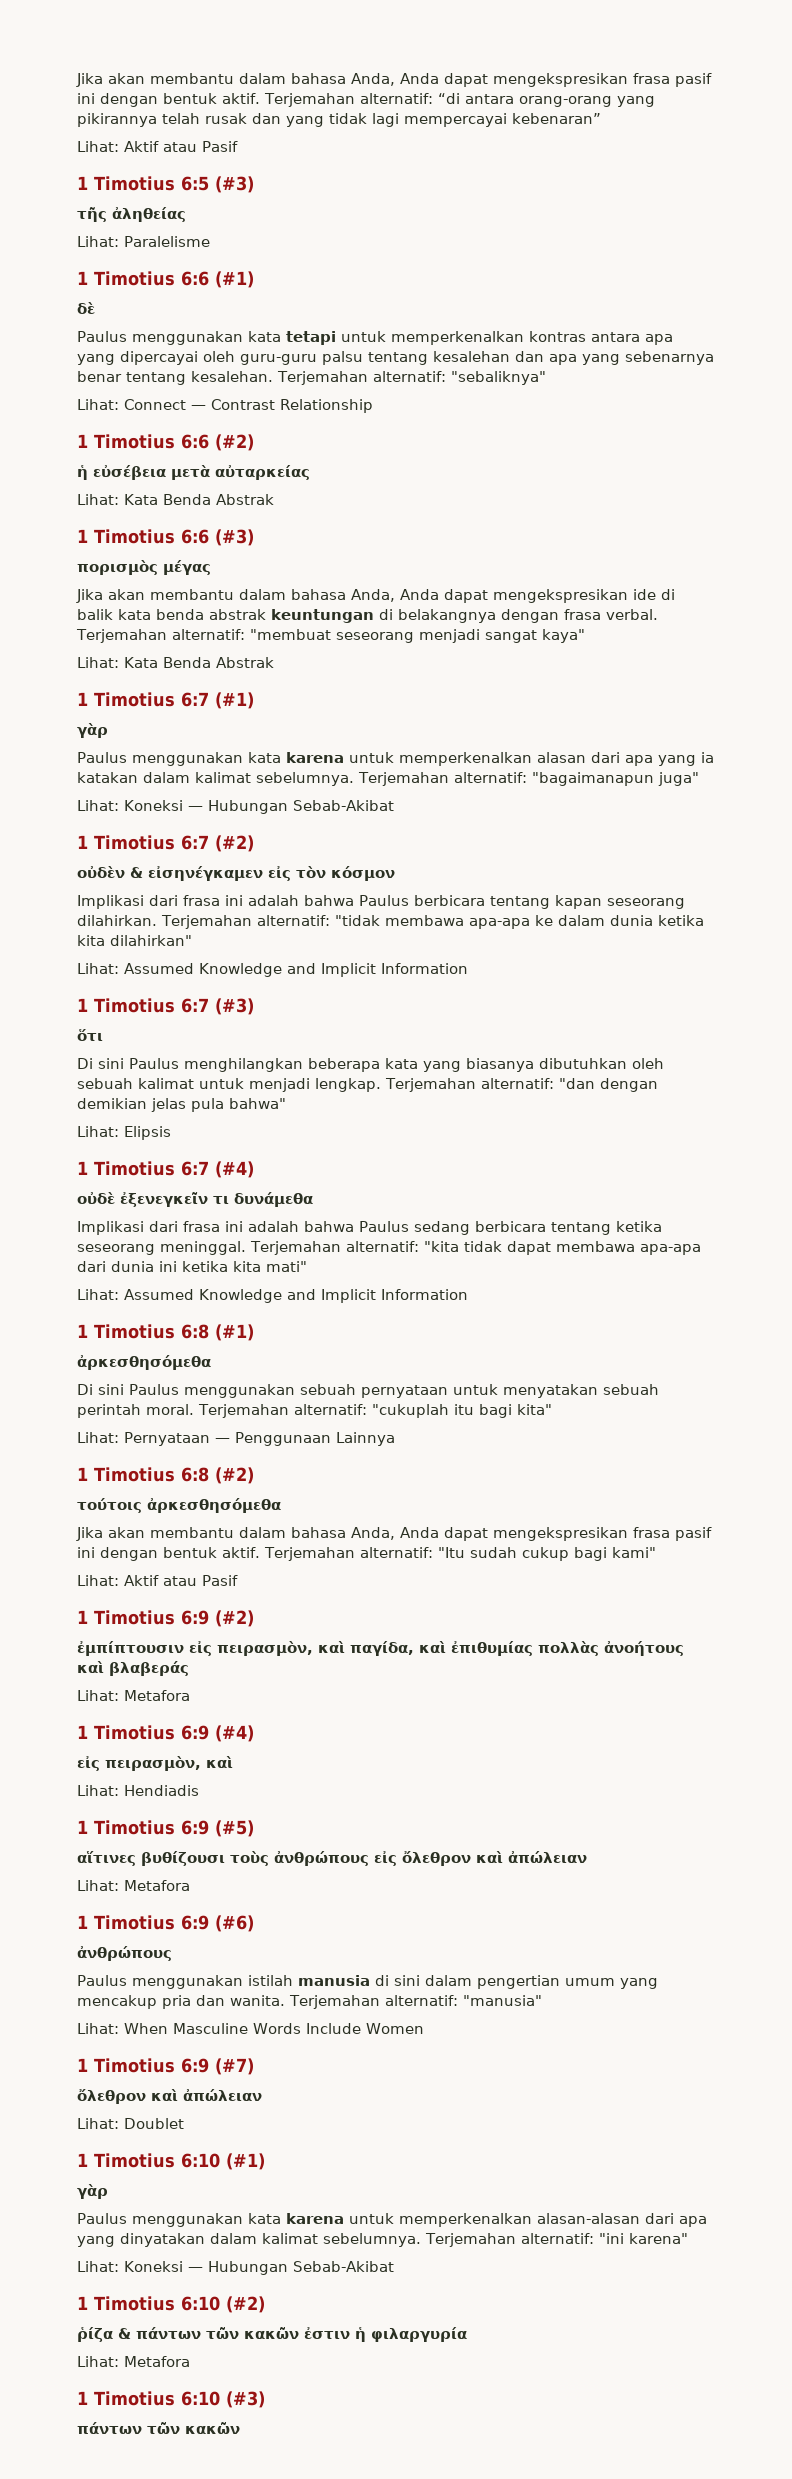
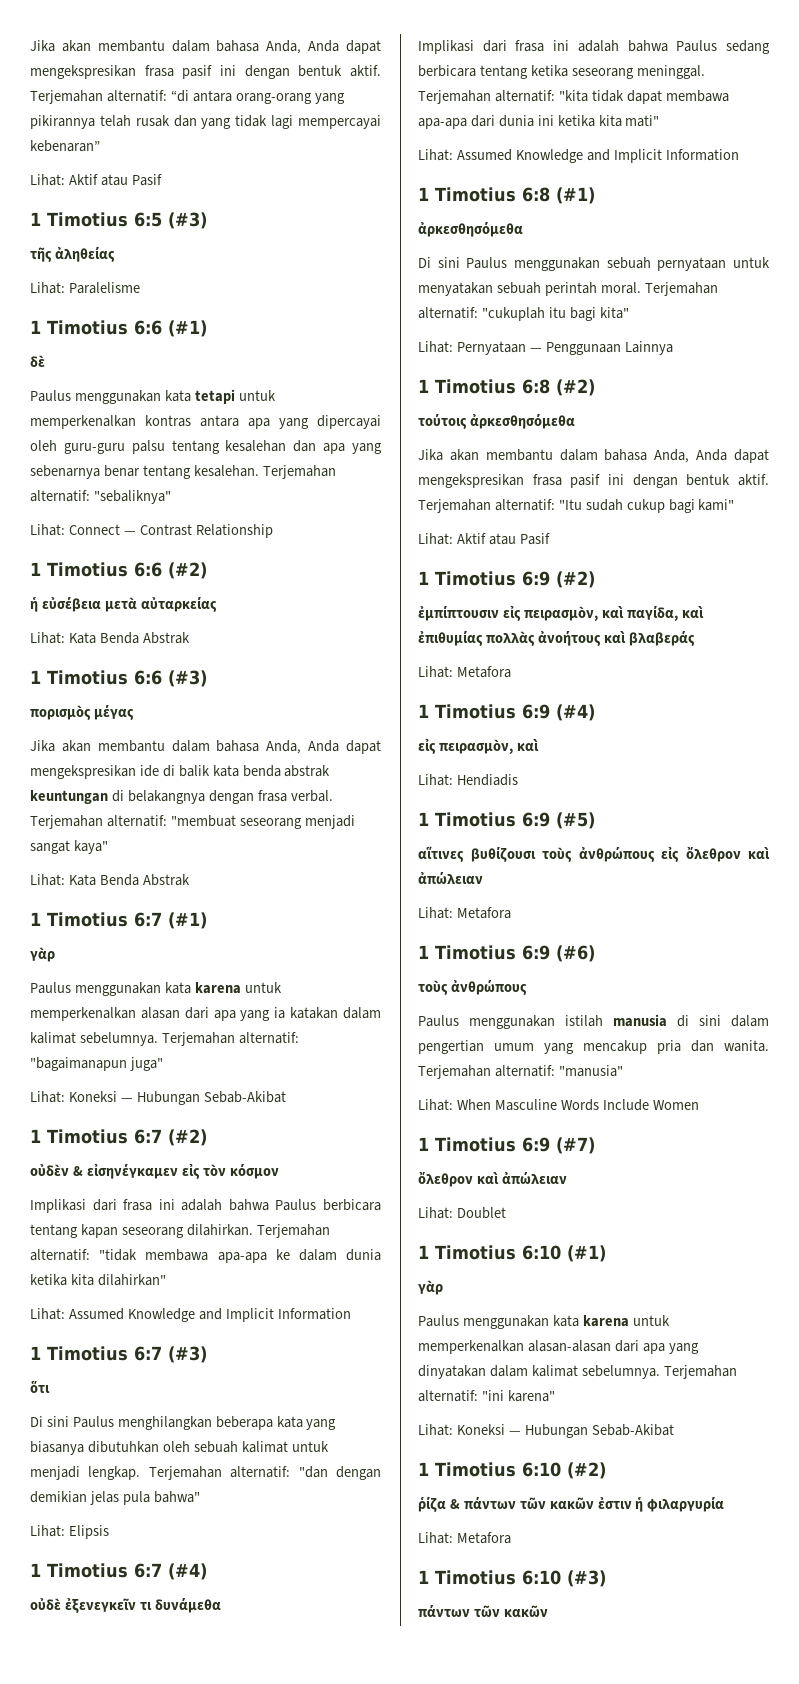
(254, 1923) none -> [418,980,448,995] τοὺς

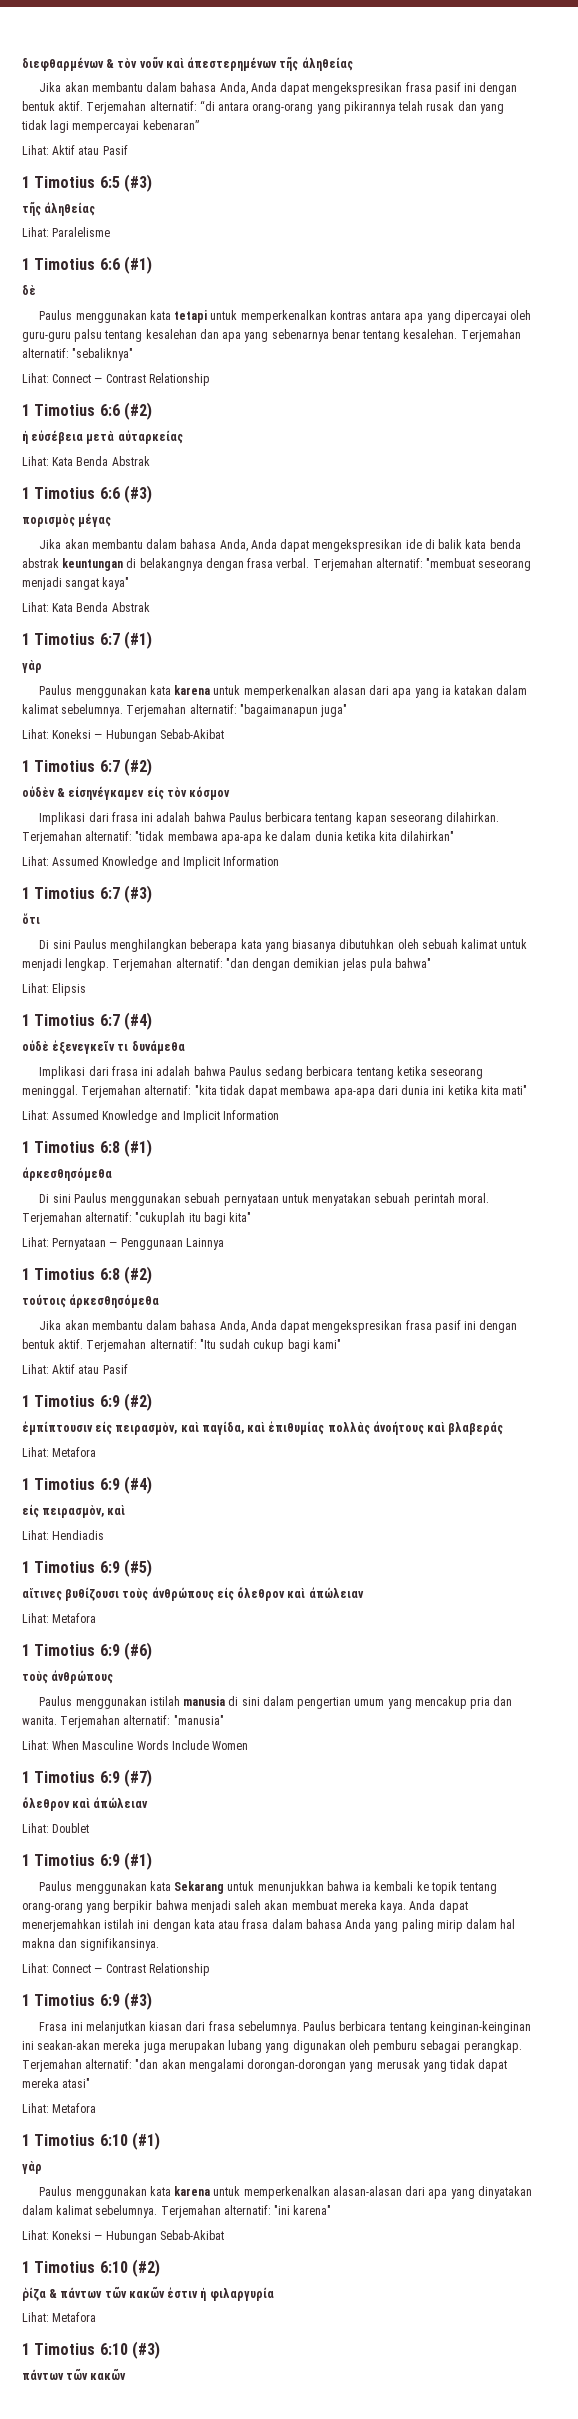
(30, 46) none -> [22,56,353,71] διεφθαρμένων & τὸν νοῦν καὶ ἀπεστερημένων τῆς ἀληθείας //
(506, 1213) none -> [22,1852,152,1870] [39,1881,498,1894] [22,1900,468,1913] [22,1919,516,1932] [22,1938,160,1951] [22,1963,210,1976] [22,1992,152,2010] [39,2021,531,2034] [22,2040,522,2053] [22,2059,508,2072] [22,2078,91,2088] [22,2103,97,2113] // 1 Timotius 6:9 (#1) // Paulus menggunakan kata Sekarang untuk menunjukkan bahwa ia kembali ke topik tentang orang-orang yang berpikir bahwa menjadi saleh akan membuat mereka kaya. Anda dapat menerjemahkan istilah ini dengan kata atau frasa dalam bahasa Anda yang paling mirip dalam hal makna dan signifikansinya. // Lihat: Connect — Contrast Relationship // 1 Timotius 6:9 (#3) // Frasa ini melanjutkan kiasan dari frasa sebelumnya. Paulus berbicara tentang keinginan-keinginan ini seakan-akan mereka juga merupakan lubang yang digunakan oleh pemburu sebagai perangkap. Terjemahan alternatif: "dan akan mengalami dorongan-dorongan yang merusak yang tidak dapat mereka atasi" // Lihat: Metafora

